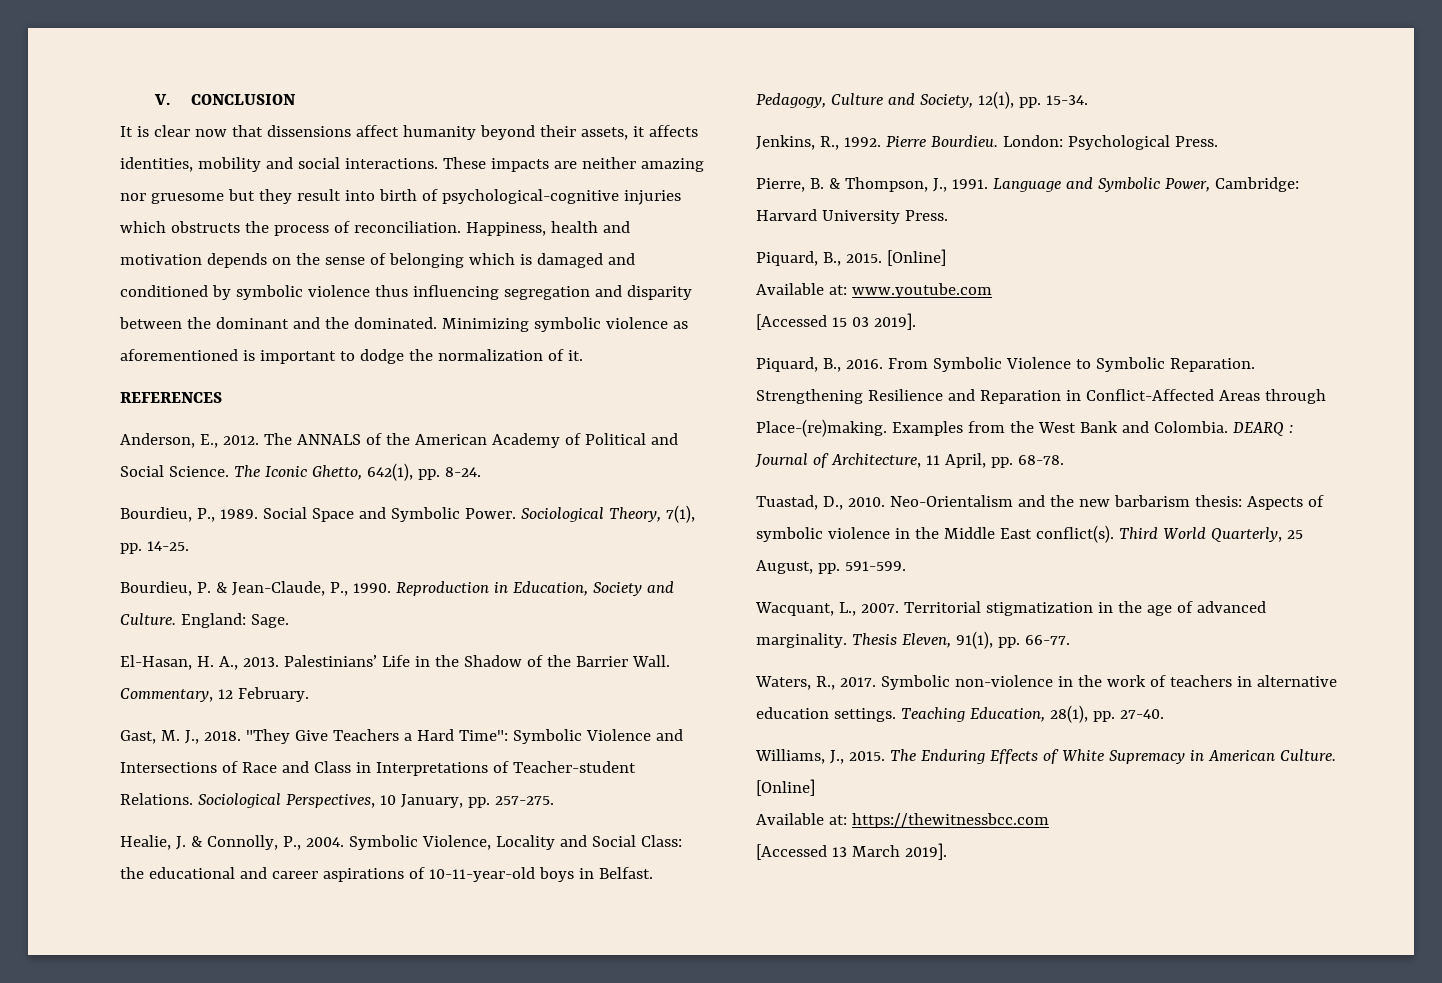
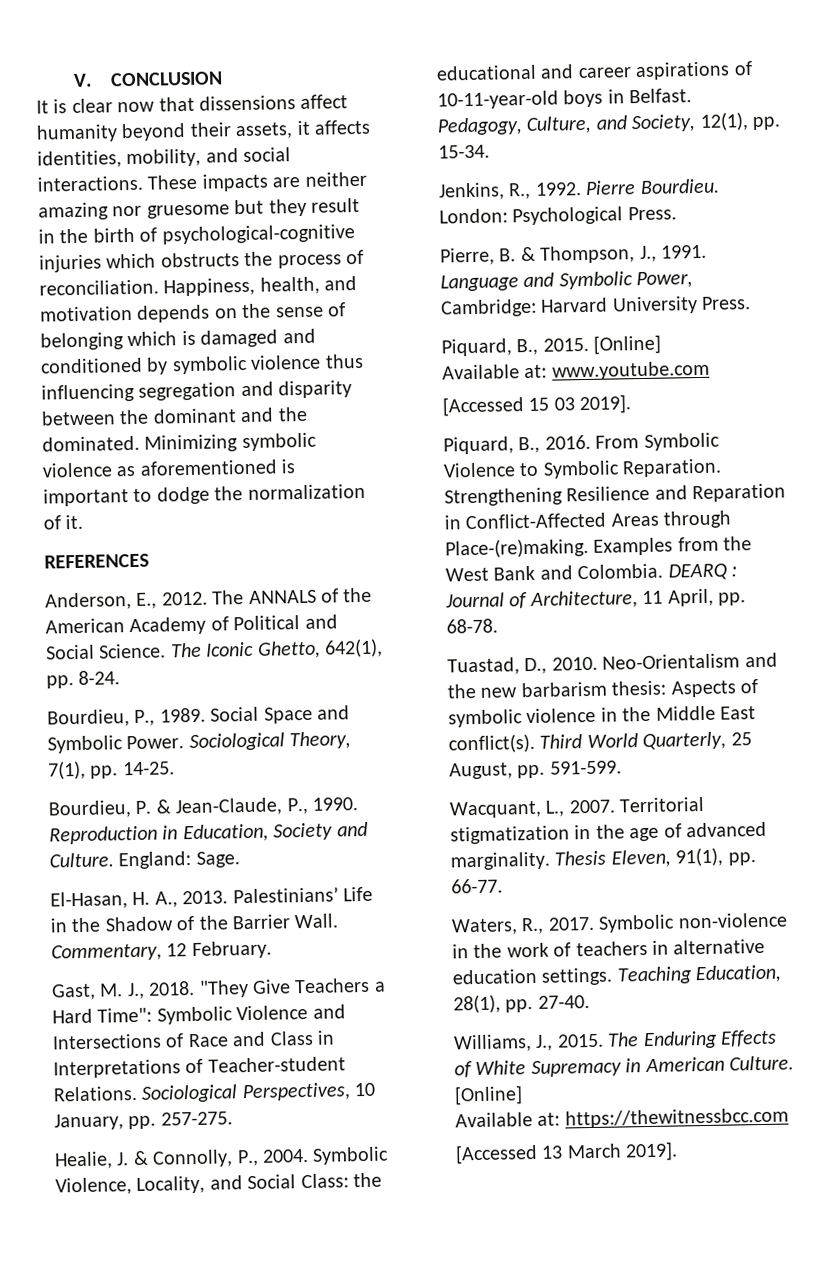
[197,157,261,172] mobility -> [126,148,202,168] mobility,
[344,190,375,201] into -> [38,228,89,244] in the
[550,221,598,233] health -> [259,276,320,295] health,
[495,835,555,850] Locality -> [136,1175,206,1195] Locality,
[830,93,883,105] Culture -> [526,115,593,134] Culture,

